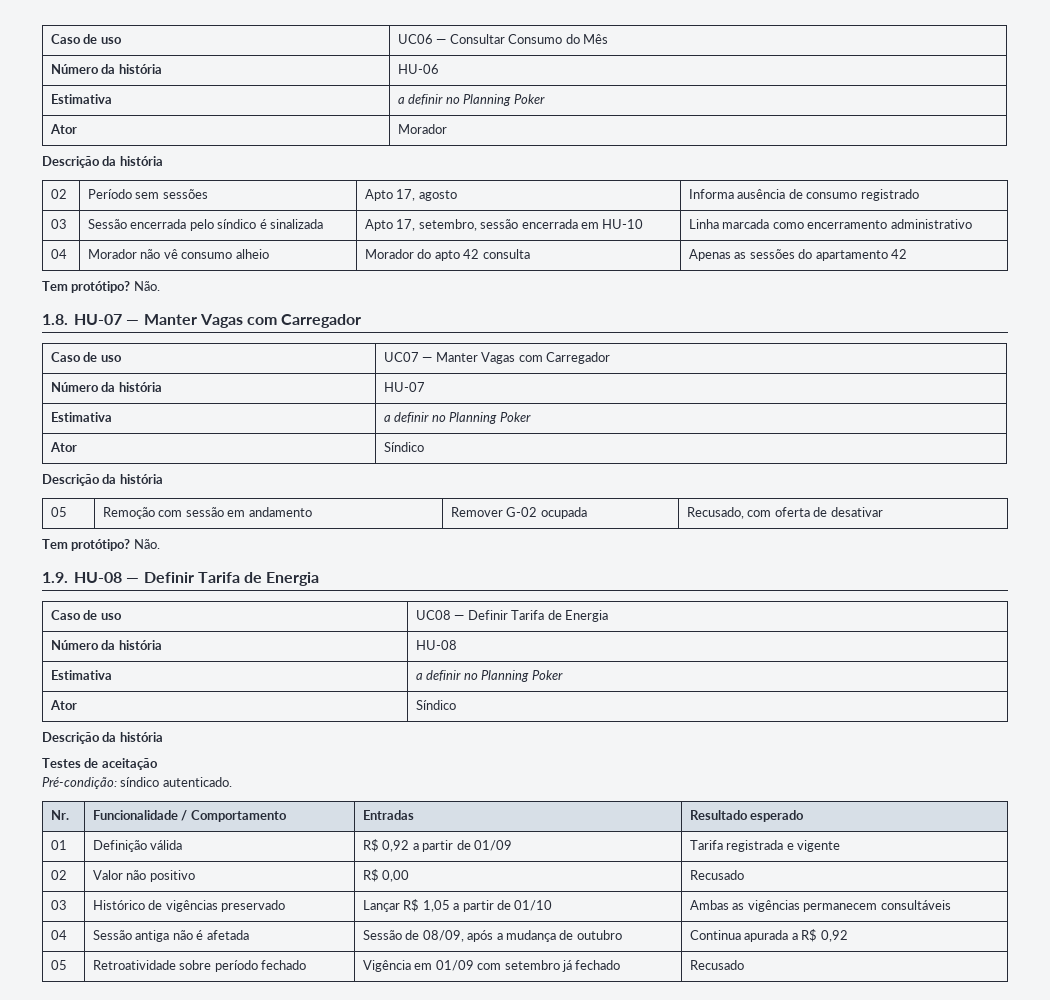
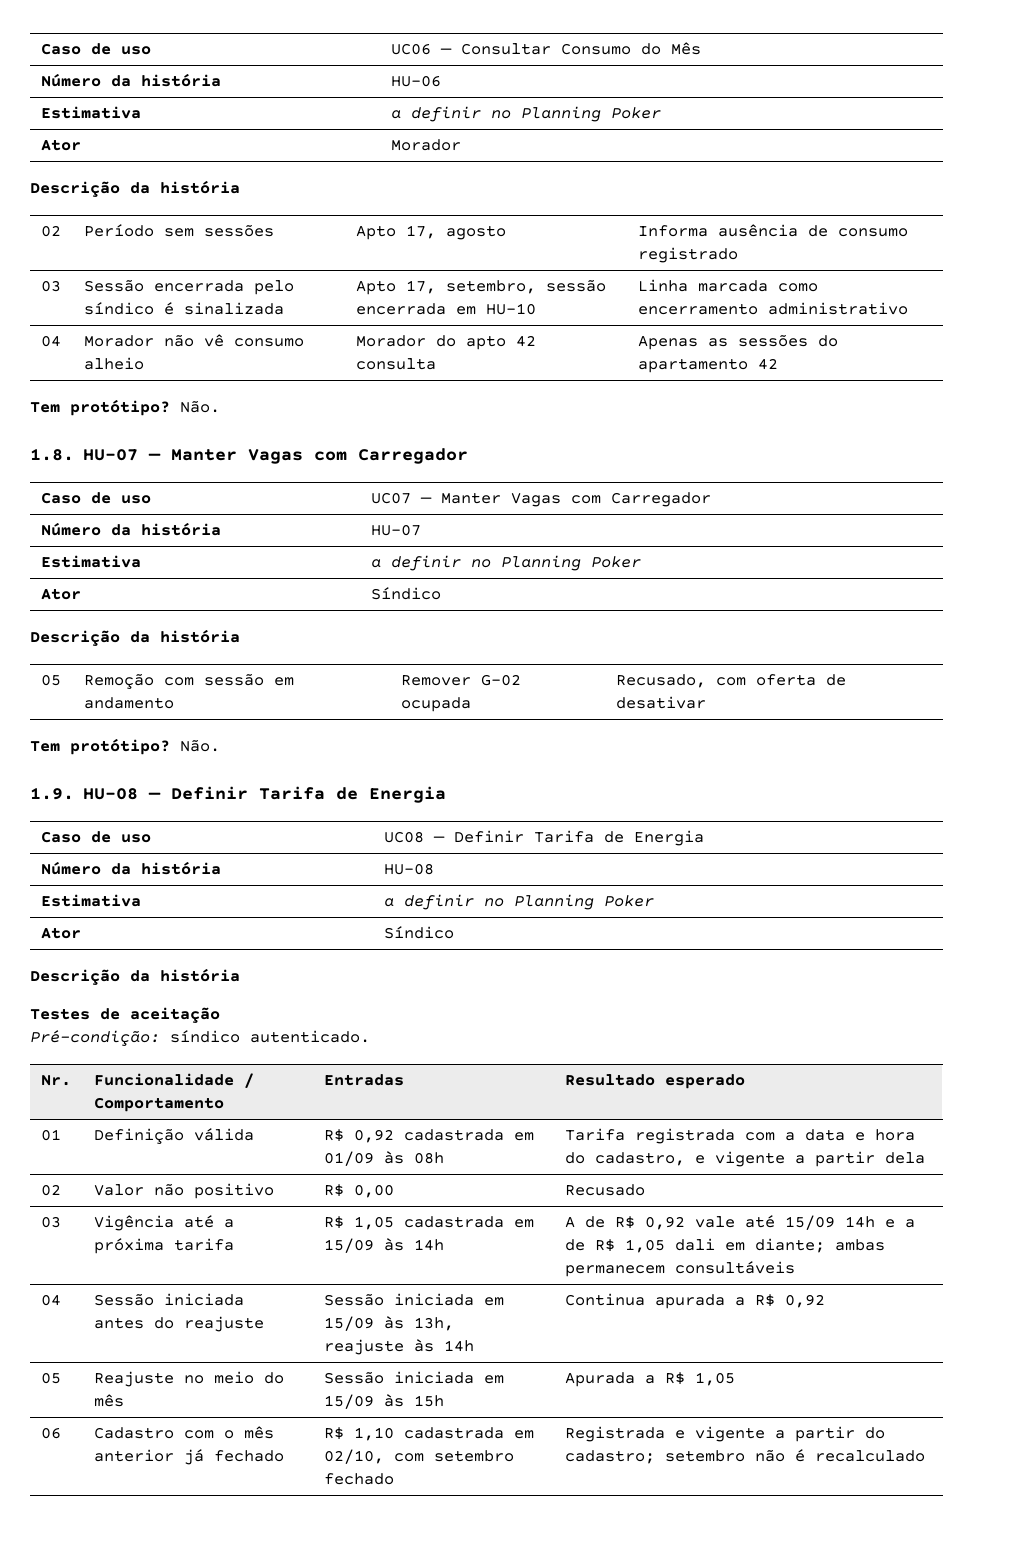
[412,840,512,852] a partir de 01/09 -> [404,1129,535,1141] [324,1151,445,1166] cadastrada em 01/09 às 08h
[786,840,841,852] e vigente -> [745,1129,916,1141] [565,1151,926,1167] com a data e hora do cadastro, e vigente a partir dela
[93,900,286,912] [363,899,553,912] [690,900,951,912] [51,930,68,940] [93,930,249,942] [363,930,622,942] Histórico de vigências preservado | Lançar R$ 1,05 a partir de 01/10 | Ambas as vigências permanecem consultáveis // 04 | Sessão antiga não é afetada | Sessão de 08/09, após a mudança de outubro -> [94,1215,235,1231] [94,1238,235,1254] [324,1216,535,1230] [324,1238,445,1253] [565,1215,916,1230] [565,1238,886,1253] [565,1261,796,1277] [41,1294,62,1306] [94,1293,245,1306] [94,1316,265,1332] [324,1293,505,1306] [324,1316,455,1331] [324,1339,475,1355] Vigência até a próxima tarifa | R$ 1,05 cadastrada em 15/09 às 14h | A de R$ 0,92 vale até 15/09 14h e a de R$ 1,05 dali em diante; ambas permanecem consultáveis // 04 | Sessão iniciada antes do reajuste | Sessão iniciada em 15/09 às 13h, reajuste às 14h
[93,960,307,972] [363,960,621,972] [690,960,745,970] Retroatividade sobre período fechado | Vigência em 01/09 com setembro já fechado | Recusado -> [94,1371,285,1387] [94,1394,125,1407] [324,1371,505,1384] [324,1394,445,1409] [565,1372,736,1387] [41,1427,62,1439] [94,1426,275,1439] [94,1449,285,1465] [324,1427,535,1441] [324,1449,515,1464] [324,1473,395,1485] [565,1426,886,1442] [565,1449,926,1464] Reajuste no meio do mês | Sessão iniciada em 15/09 às 15h | Apurada a R$ 1,05 // 06 | Cadastro com o mês anterior já fechado | R$ 1,10 cadastrada em 02/10, com setembro fechado | Registrada e vigente a partir do cadastro; setembro não é recalculado

